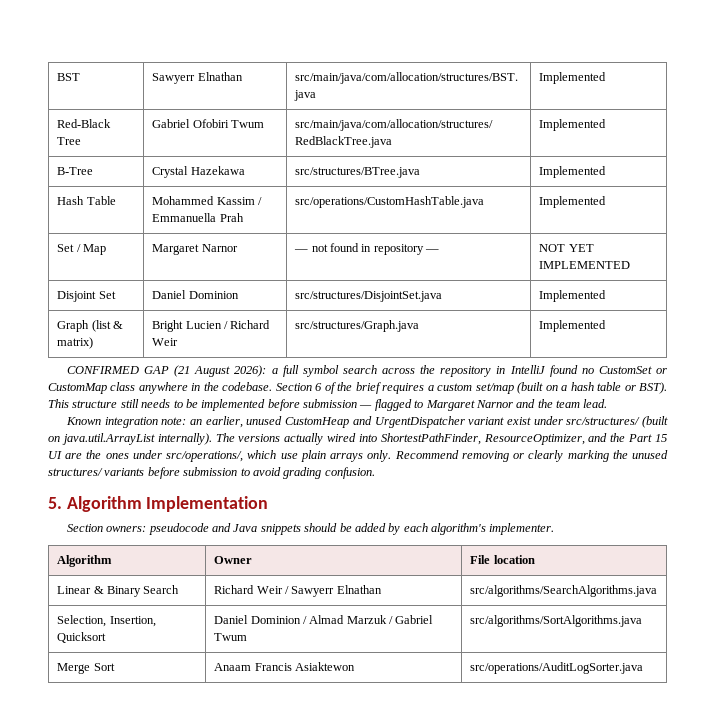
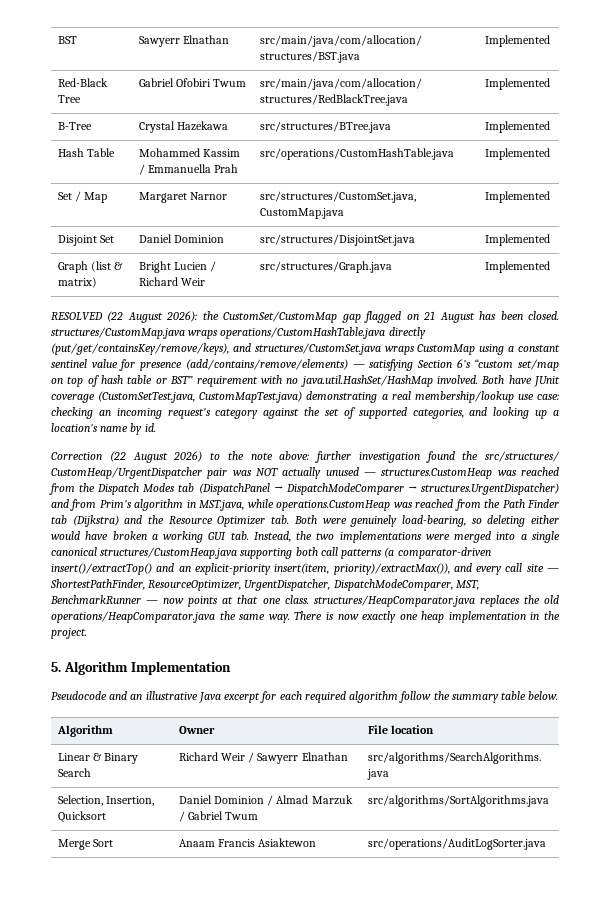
[294,243,440,255] [539,244,594,252] [539,261,631,269] — not found in repository — | NOT YET IMPLEMENTED -> [259,191,416,203] [259,208,344,219] [484,191,550,203] src/structures/CustomSet.java, CustomMap.java | Implemented
[66,365,667,377] [48,382,668,394] [48,399,608,411] [65,416,669,428] [48,433,667,445] [48,450,669,462] [48,467,375,479] [48,496,269,512] [66,523,555,535] CONFIRMED GAP (21 August 2026): a full symbol search across the repository in IntelliJ found no CustomSet or CustomMap class anywhere in the codebase. Section 6 of the brief requires a custom set/map (built on a hash table or BST). This structure still needs to be implemented before submission — flagged to Margaret Narnor and the team lead. // Known integration note: an earlier, unused CustomHeap and UrgentDispatcher variant exist under src/structures/ (built on java.util.ArrayList internally). The versions actually wired into ShortestPathFinder, ResourceOptimizer, and the Part 15 UI are the ones under src/operations/, which use plain arrays only. Recommend removing or clearly marking the unused structures/ variants before submission to avoid grading confusion. // 5. Algorithm Implementation // Section owners: pseudocode and Java snippets should be added by each algorithm's implementer. -> [51,311,559,323] [51,327,426,339] [51,343,560,355] [51,359,559,371] [51,375,560,387] [51,391,559,403] [51,407,559,419] [51,423,156,435] [51,451,560,463] [51,467,559,479] [49,483,559,495] [51,499,559,511] [51,515,559,527] [51,531,560,543] [51,547,491,559] [51,563,560,575] [50,579,479,591] [50,595,559,607] [51,611,560,623] [51,628,87,639] [51,661,231,675] [51,691,559,703] RESOLVED (22 August 2026): the CustomSet/CustomMap gap flagged on 21 August has been closed. structures/CustomMap.java wraps operations/CustomHashTable.java directly (put/get/containsKey/remove/keys), and structures/CustomSet.java wraps CustomMap using a constant sentinel value for presence (add/contains/remove/elements) — satisfying Section 6's “custom set/map on top of hash table or BST” requirement with no java.util.HashSet/HashMap involved. Both have JUnit coverage (CustomSetTest.java, CustomMapTest.java) demonstrating a real membership/lookup use case: checking an incoming request's category against the set of supported categories, and looking up a location's name by id. // Correction (22 August 2026) to the note above: further investigation found the src/structures/ CustomHeap/UrgentDispatcher pair was NOT actually unused — structures.CustomHeap was reached from the Dispatch Modes tab (DispatchPanel → DispatchModeComparer → structures.UrgentDispatcher) and from Prim's algorithm in MST.java, while operations.CustomHeap was reached from the Path Finder tab (Dijkstra) and the Resource Optimizer tab. Both were genuinely load-bearing, so deleting either would have broken a working GUI tab. Instead, the two implementations were merged into a single canonical structures/CustomHeap.java supporting both call patterns (a comparator-driven insert()/extractTop() and an explicit-priority insert(item, priority)/extractMax()), and every call site — ShortestPathFinder, ResourceOptimizer, UrgentDispatcher, DispatchModeComparer, MST, BenchmarkRunner — now points at that one class. structures/HeapComparator.java replaces the old operations/HeapComparator.java the same way. There is now exactly one heap implementation in the project. // 5. Algorithm Implementation // Pseudocode and an illustrative Java excerpt for each required algorithm follow the summary table below.

